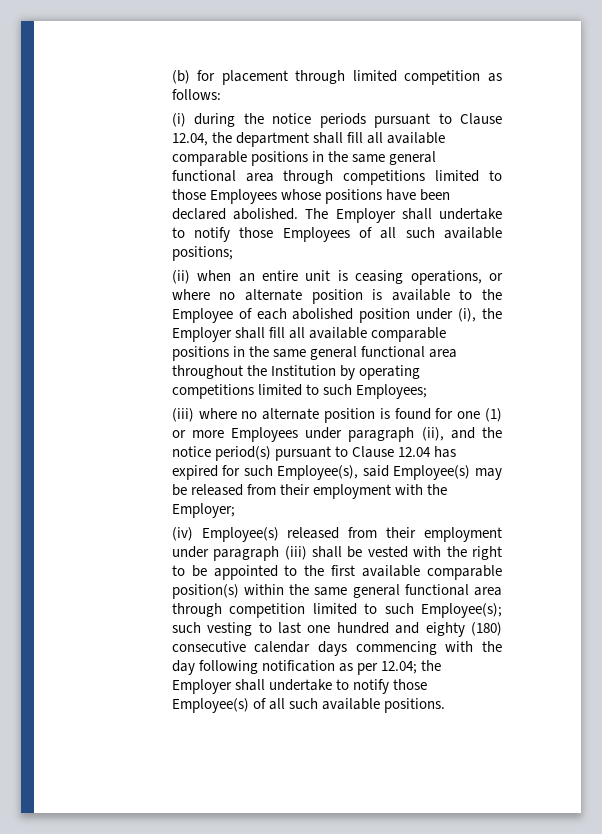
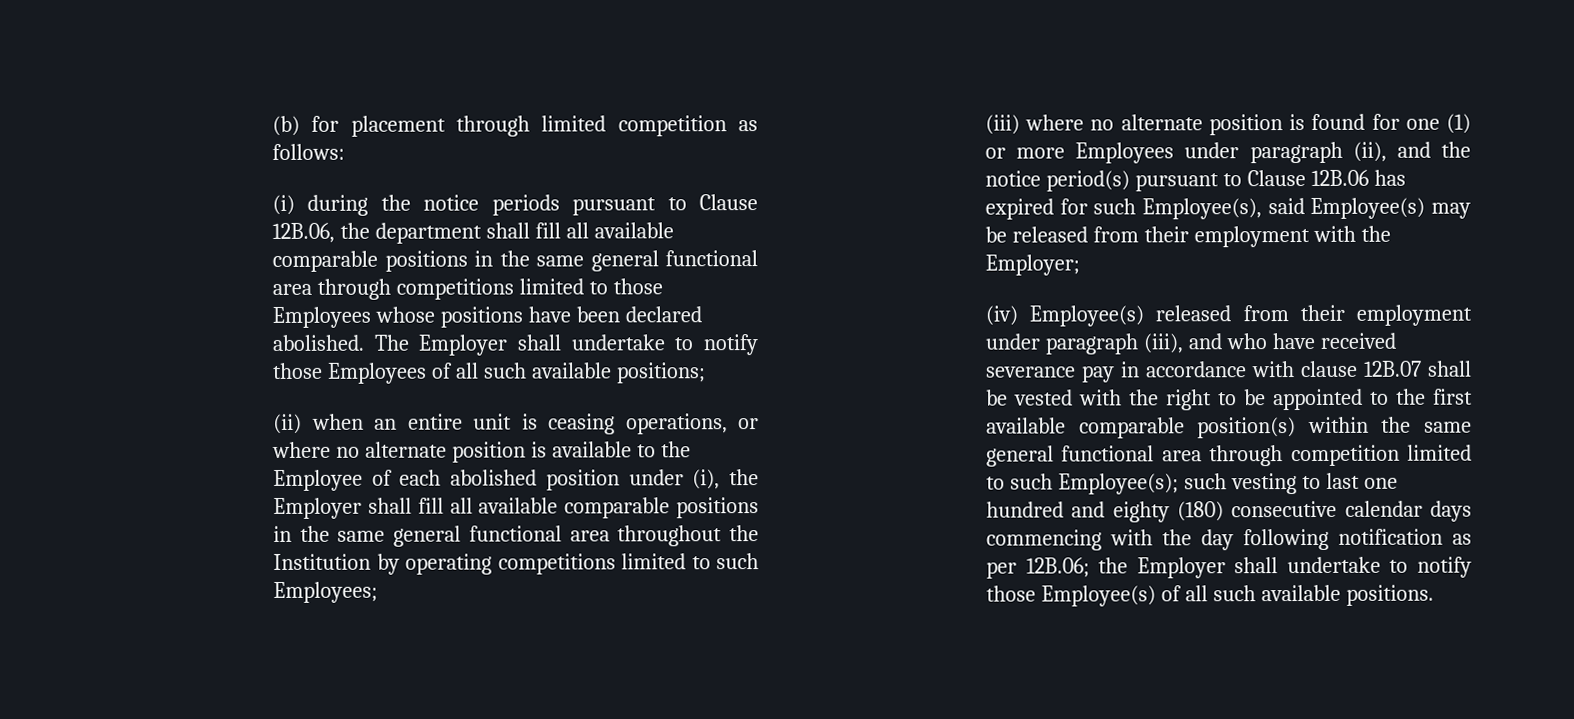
[171,133,208,146] 12.04, -> [272,222,336,243] 12B.06,
[397,447,431,457] 12.04 -> [1310,169,1369,186] 12B.06
[284,546,307,560] (iii) -> [1142,332,1396,354] [986,360,1423,383] (iii), and who have received severance pay in accordance with clause 12B.07
[380,661,417,674] 12.04; -> [1025,557,1090,578] 12B.06;

